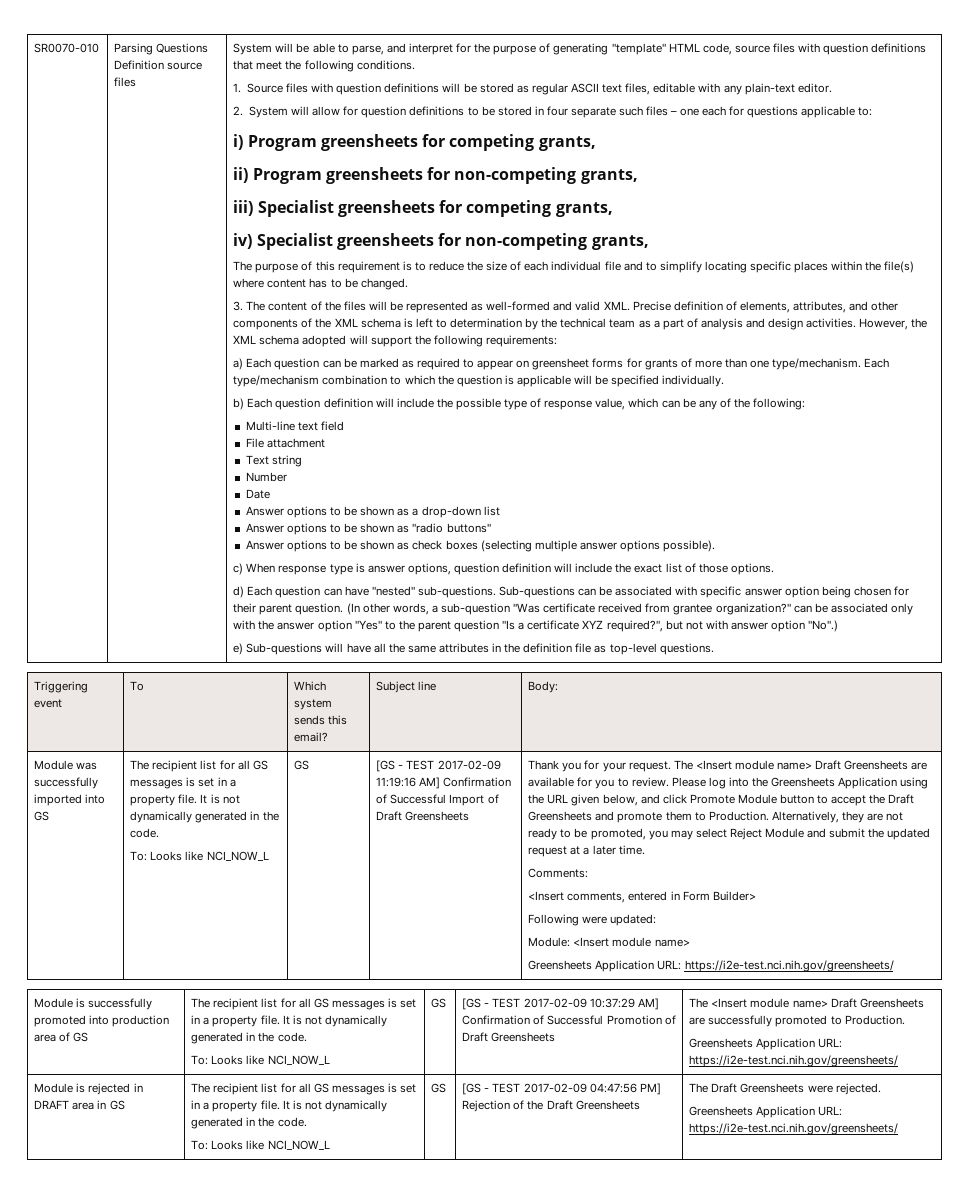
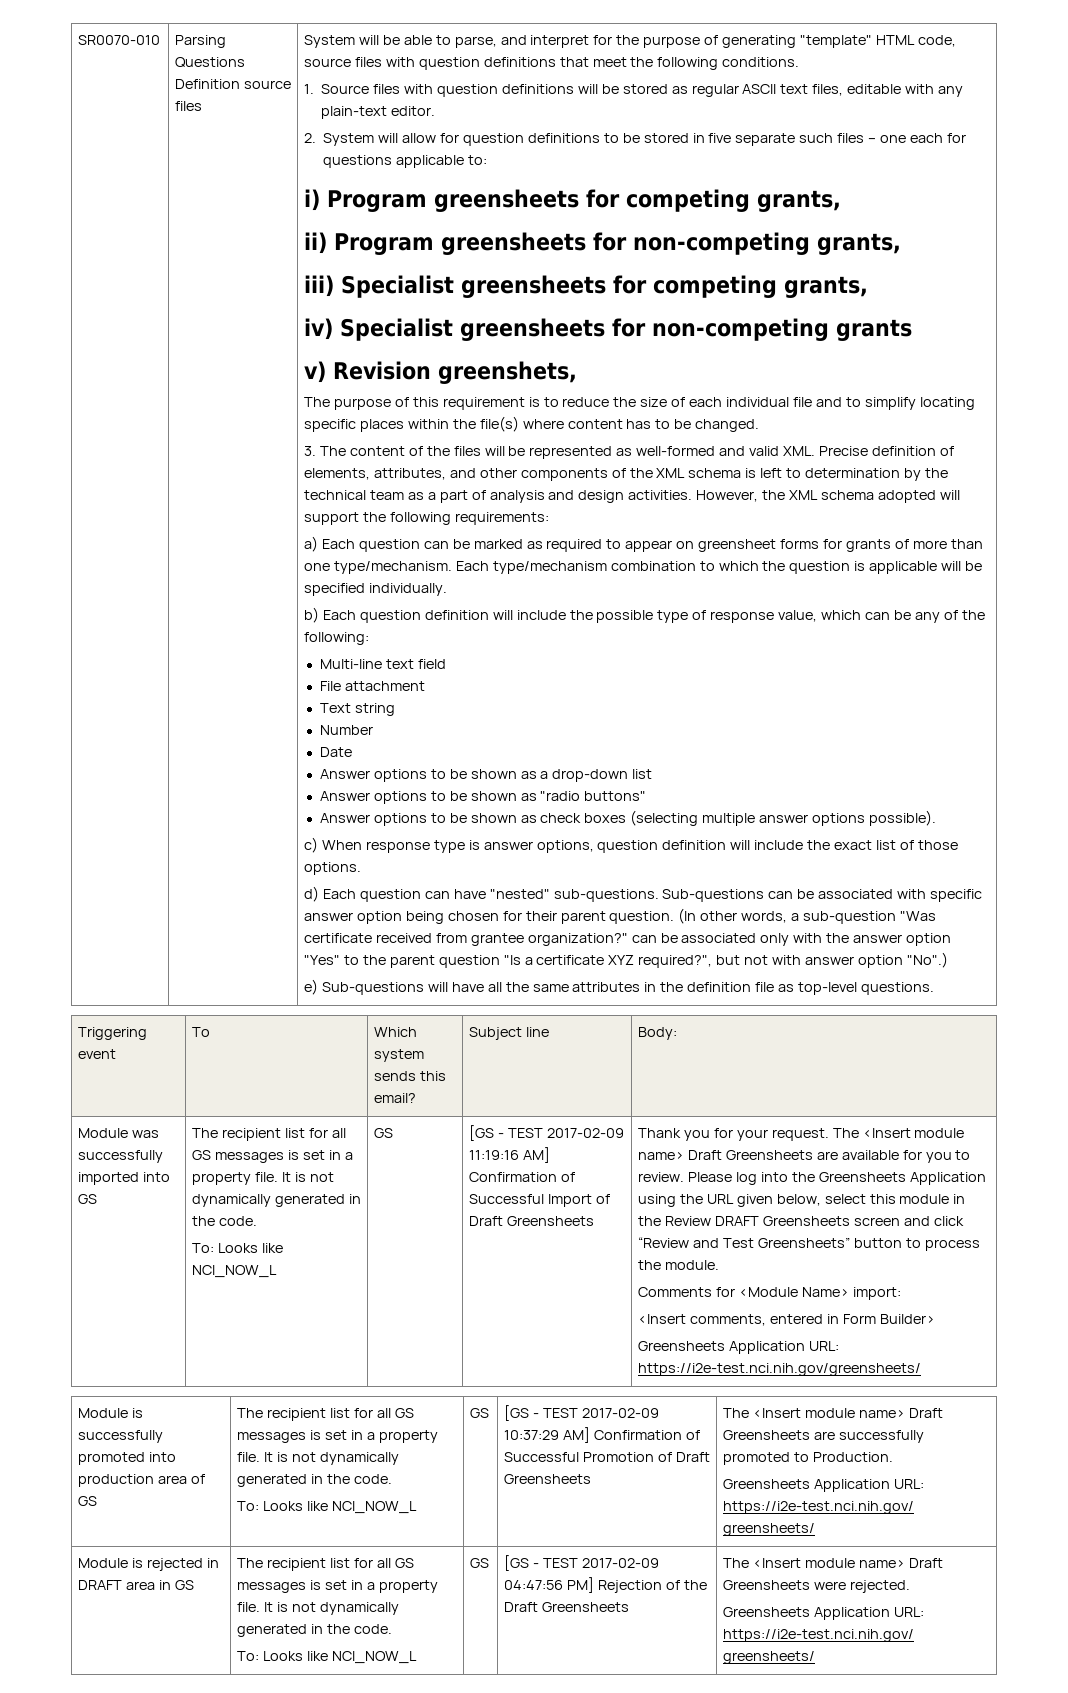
[546,106,568,116] four -> [708,133,732,143] five
[591,235,649,250] grants, -> [836,319,913,341] [304,361,578,384] grants // v) Revision greenshets,
[640,794,915,806] [528,811,904,823] [528,828,931,840] [528,845,645,857] [528,868,589,878] and click Promote Module button to accept the Draft Greensheets and promote them to Production. Alternatively, they are not ready to be promoted, you may select Reject Module and submit the updated request at a later time. // Comments: -> [824,1194,966,1204] [638,1216,964,1226] [638,1237,980,1251] [638,1260,719,1270] [638,1287,901,1300] select this module in the Review DRAFT Greensheets screen and click “Review and Test Greensheets” button to process the module. // Comments for <Module Name> import:
[528,914,657,926] [528,937,690,947] // Following were updated: // Module: <Insert module name> -> (935, 1319) none
(709, 1088) none -> [752,1558,905,1568] <Insert module name>

